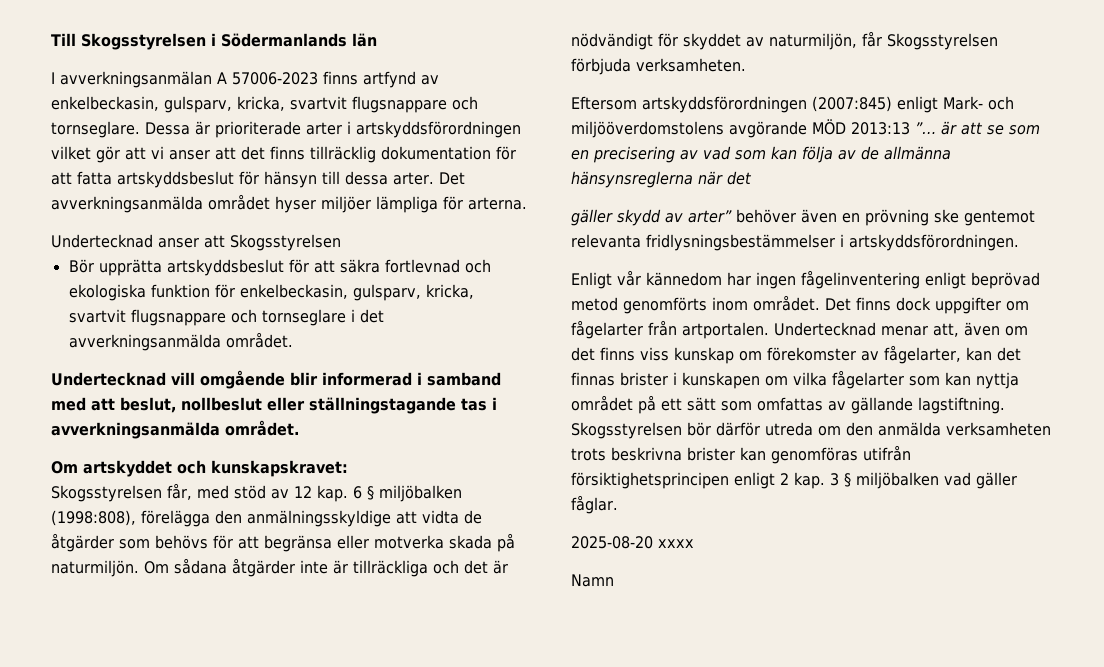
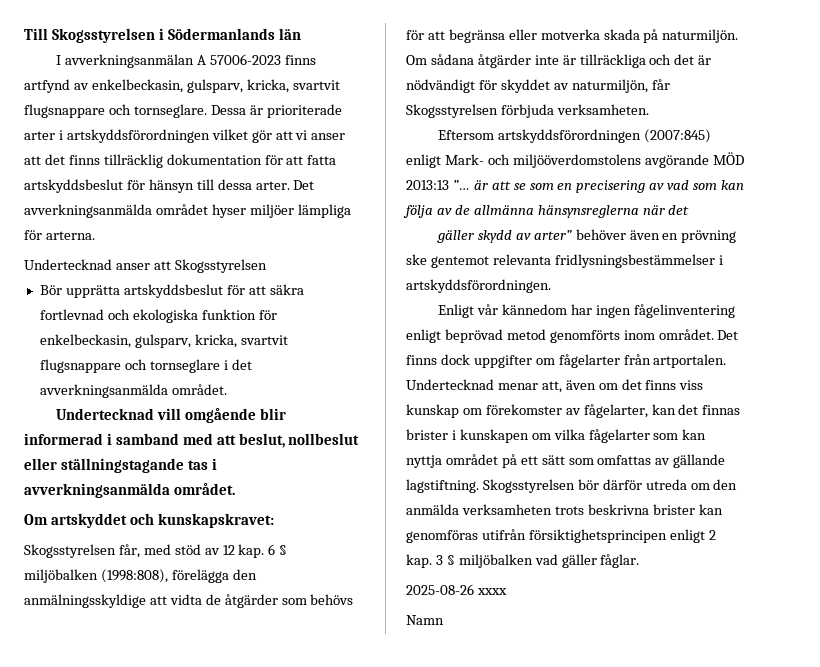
[571,536,653,549] 2025-08-20 -> [406,584,474,595] 2025-08-26

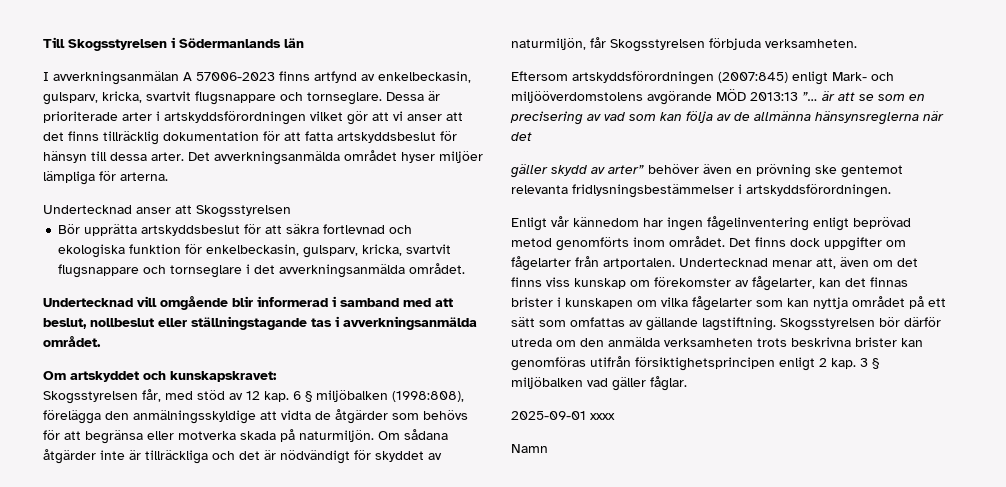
[406,584,474,595] 2025-08-26 -> [511,411,586,420] 2025-09-01

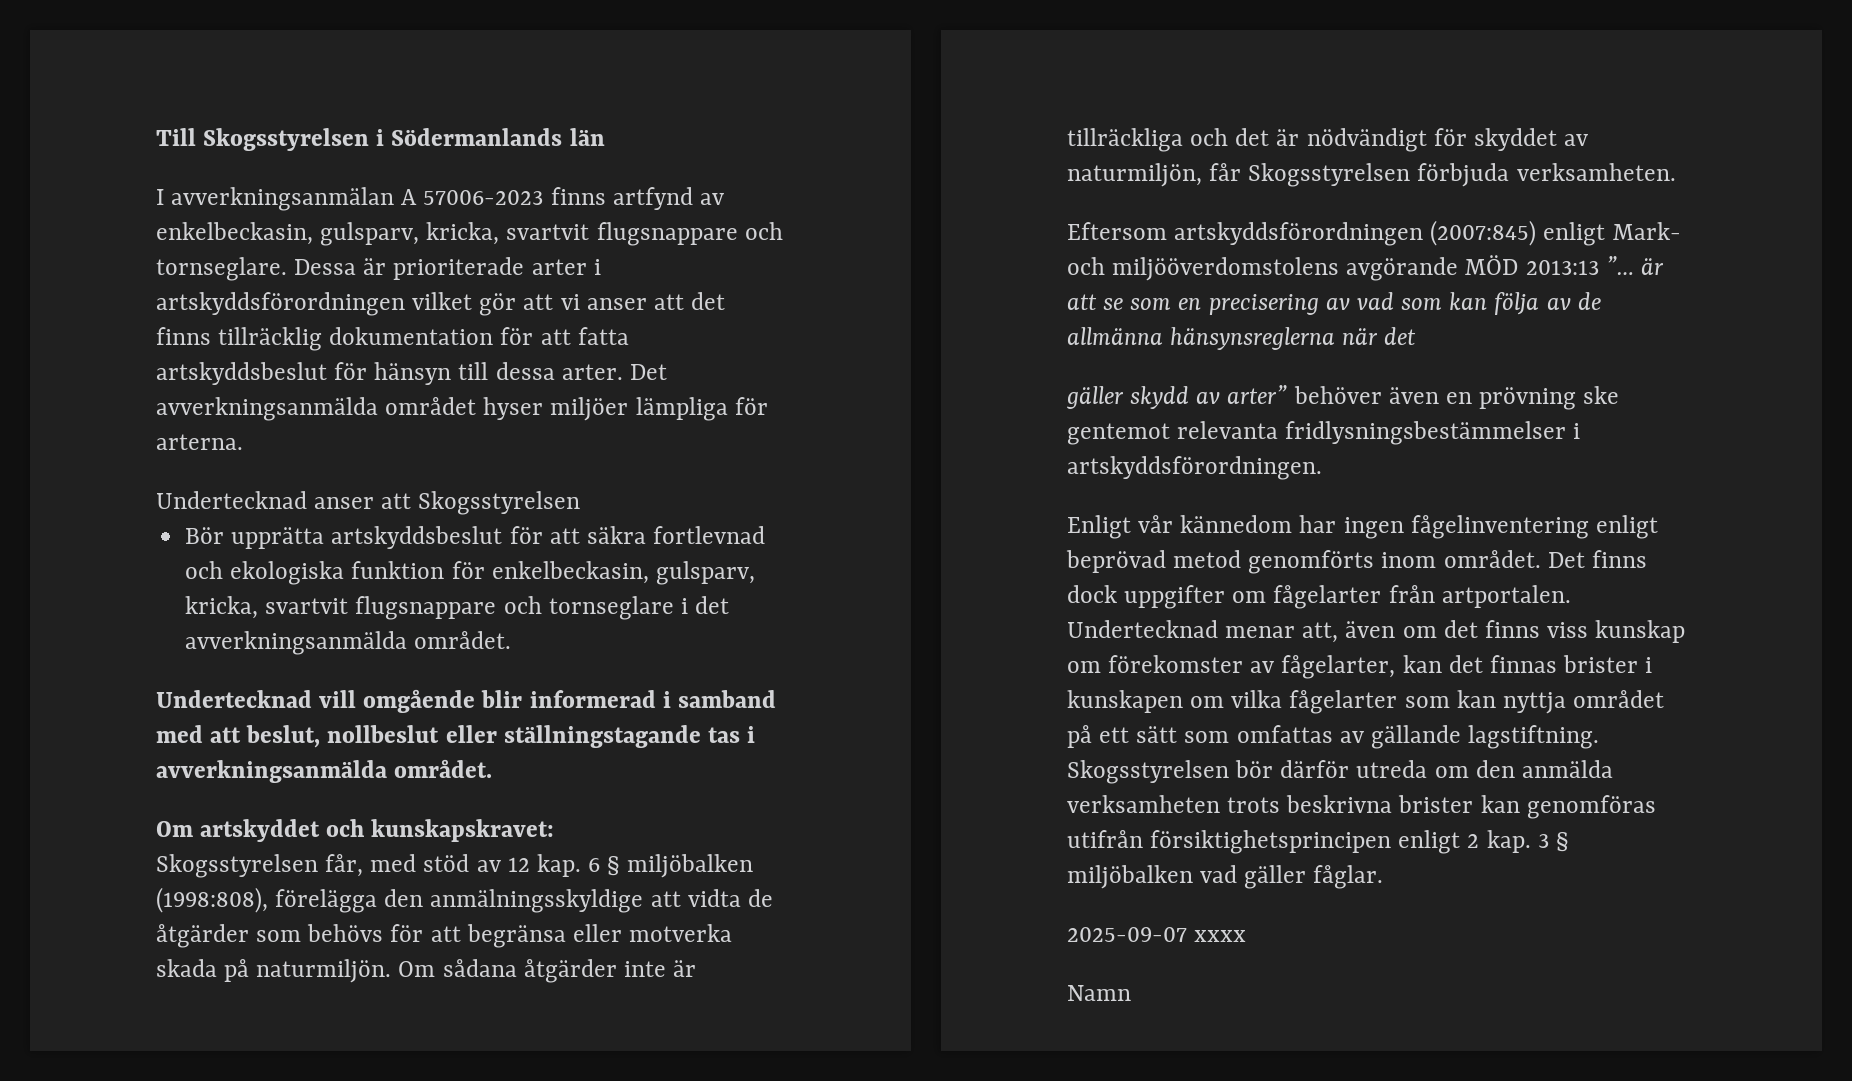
[511,411,586,420] 2025-09-01 -> [1067,927,1187,942] 2025-09-07

